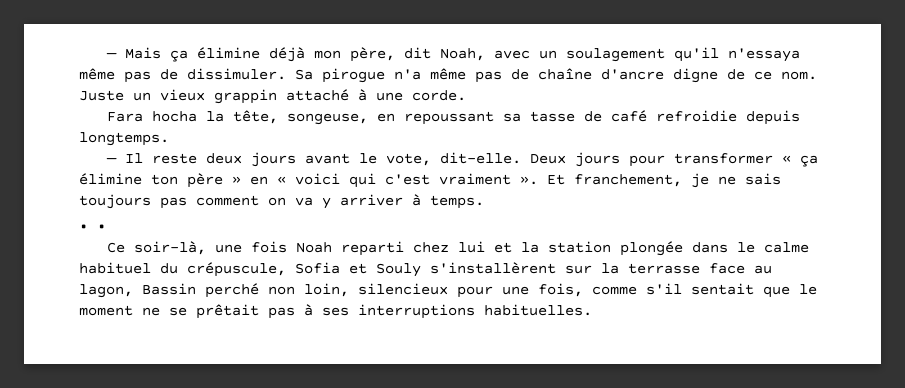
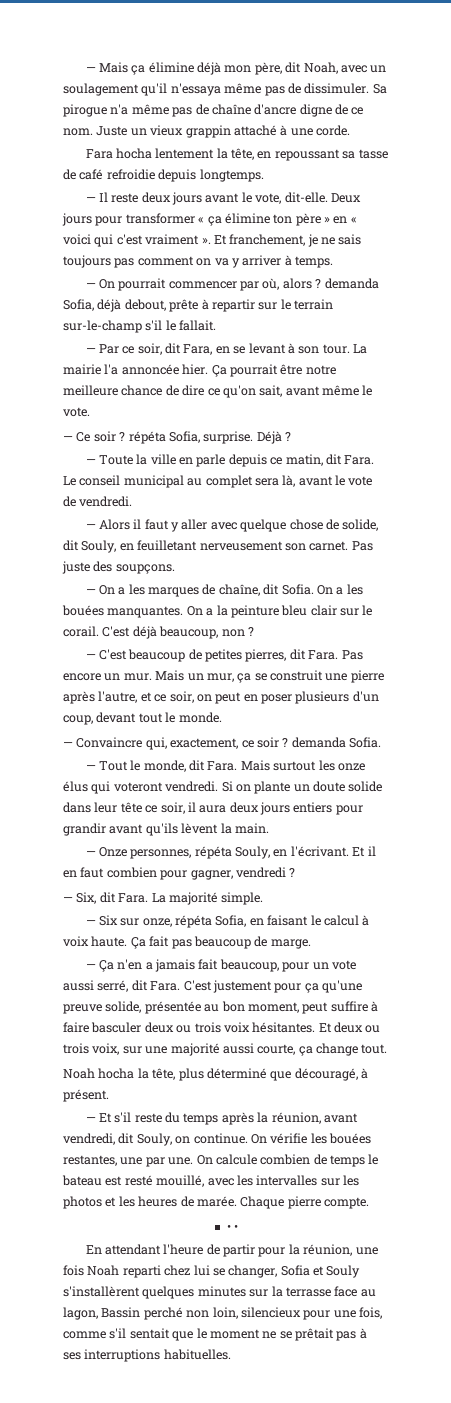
[206,110,369,125] la tête, songeuse, -> [155,148,255,160] lentement la tête,
[79,224,106,231] [107,241,207,255] • • // Ce soir-là, -> [85,278,379,291] [63,299,333,312] [63,320,217,333] [85,343,368,355] [63,364,336,377] [63,385,373,398] [63,407,90,417] [63,431,291,444] [85,454,375,467] [63,475,373,488] [63,496,133,507] [85,519,379,532] [63,540,373,553] [62,561,175,574] [85,584,363,597] [62,605,373,618] [63,626,254,639] [85,649,363,662] [63,670,384,683] [63,691,379,704] [63,712,222,725] [63,737,381,750] [85,760,365,772] [63,781,383,794] [63,802,363,815] [63,823,269,836] [85,846,376,859] [63,867,296,880] [63,892,264,905] [85,915,370,928] [63,936,311,949] [85,959,356,972] [63,980,362,993] [63,1001,378,1014] [63,1022,381,1033] [63,1043,388,1056] [63,1068,368,1081] [63,1089,109,1102] [85,1112,358,1125] [63,1133,371,1146] [63,1154,379,1167] [62,1175,359,1187] [63,1196,369,1209] [226,1224,239,1231] [85,1244,353,1257] — On pourrait commencer par où, alors ? demanda Sofia, déjà debout, prête à repartir sur le terrain sur-le-champ s'il le fallait. // — Par ce soir, dit Fara, en se levant à son tour. La mairie l'a annoncée hier. Ça pourrait être notre meilleure chance de dire ce qu'on sait, avant même le vote. // — Ce soir ? répéta Sofia, surprise. Déjà ? // — Toute la ville en parle depuis ce matin, dit Fara. Le conseil municipal au complet sera là, avant le vote de vendredi. // — Alors il faut y aller avec quelque chose de solide, dit Souly, en feuilletant nerveusement son carnet. Pas juste des soupçons. // — On a les marques de chaîne, dit Sofia. On a les bouées manquantes. On a la peinture bleu clair sur le corail. C'est déjà beaucoup, non ? // — C'est beaucoup de petites pierres, dit Fara. Pas encore un mur. Mais un mur, ça se construit une pierre après l'autre, et ce soir, on peut en poser plusieurs d'un coup, devant tout le monde. // — Convaincre qui, exactement, ce soir ? demanda Sofia. // — Tout le monde, dit Fara. Mais surtout les onze élus qui voteront vendredi. Si on plante un doute solide dans leur tête ce soir, il aura deux jours entiers pour grandir avant qu'ils lèvent la main. // — Onze personnes, répéta Souly, en l'écrivant. Et il en faut combien pour gagner, vendredi ? // — Six, dit Fara. La majorité simple. // — Six sur onze, répéta Sofia, en faisant le calcul à voix haute. Ça fait pas beaucoup de marge. // — Ça n'en a jamais fait beaucoup, pour un vote aussi serré, dit Fara. C'est justement pour ça qu'une preuve solide, présentée au bon moment, peut suffire à faire basculer deux ou trois voix hésitantes. Et deux ou trois voix, sur une majorité aussi courte, ça change tout. // Noah hocha la tête, plus déterminé que découragé, à présent. // — Et s'il reste du temps après la réunion, avant vendredi, dit Souly, on continue. On vérifie les bouées restantes, une par une. On calcule combien de temps le bateau est resté mouillé, avec les intervalles sur les photos et les heures de marée. Chaque pierre compte. // • • // En attendant l'heure de partir pour la réunion,
[494,241,810,256] [79,262,286,277] et la station plongée dans le calme habituel du crépuscule, -> [212,1265,278,1278] se changer,
(556, 268) none -> [142,1286,246,1299] quelques minutes

